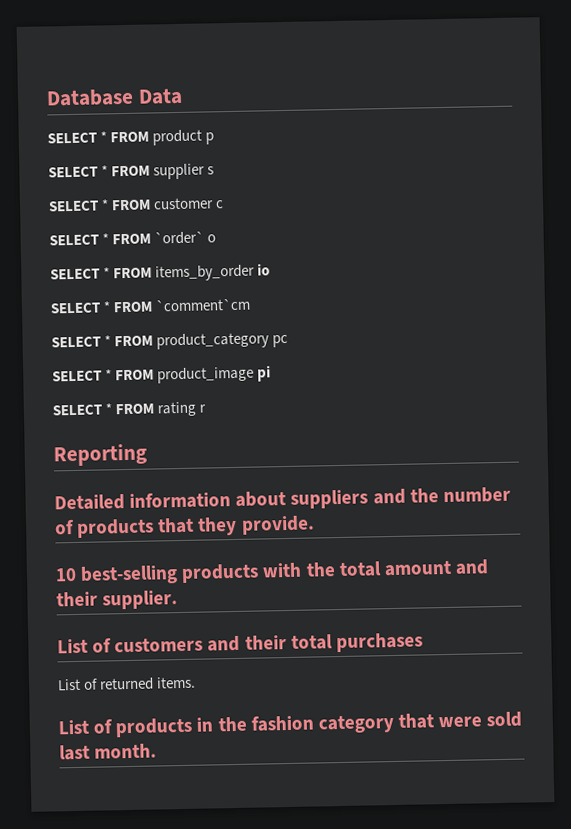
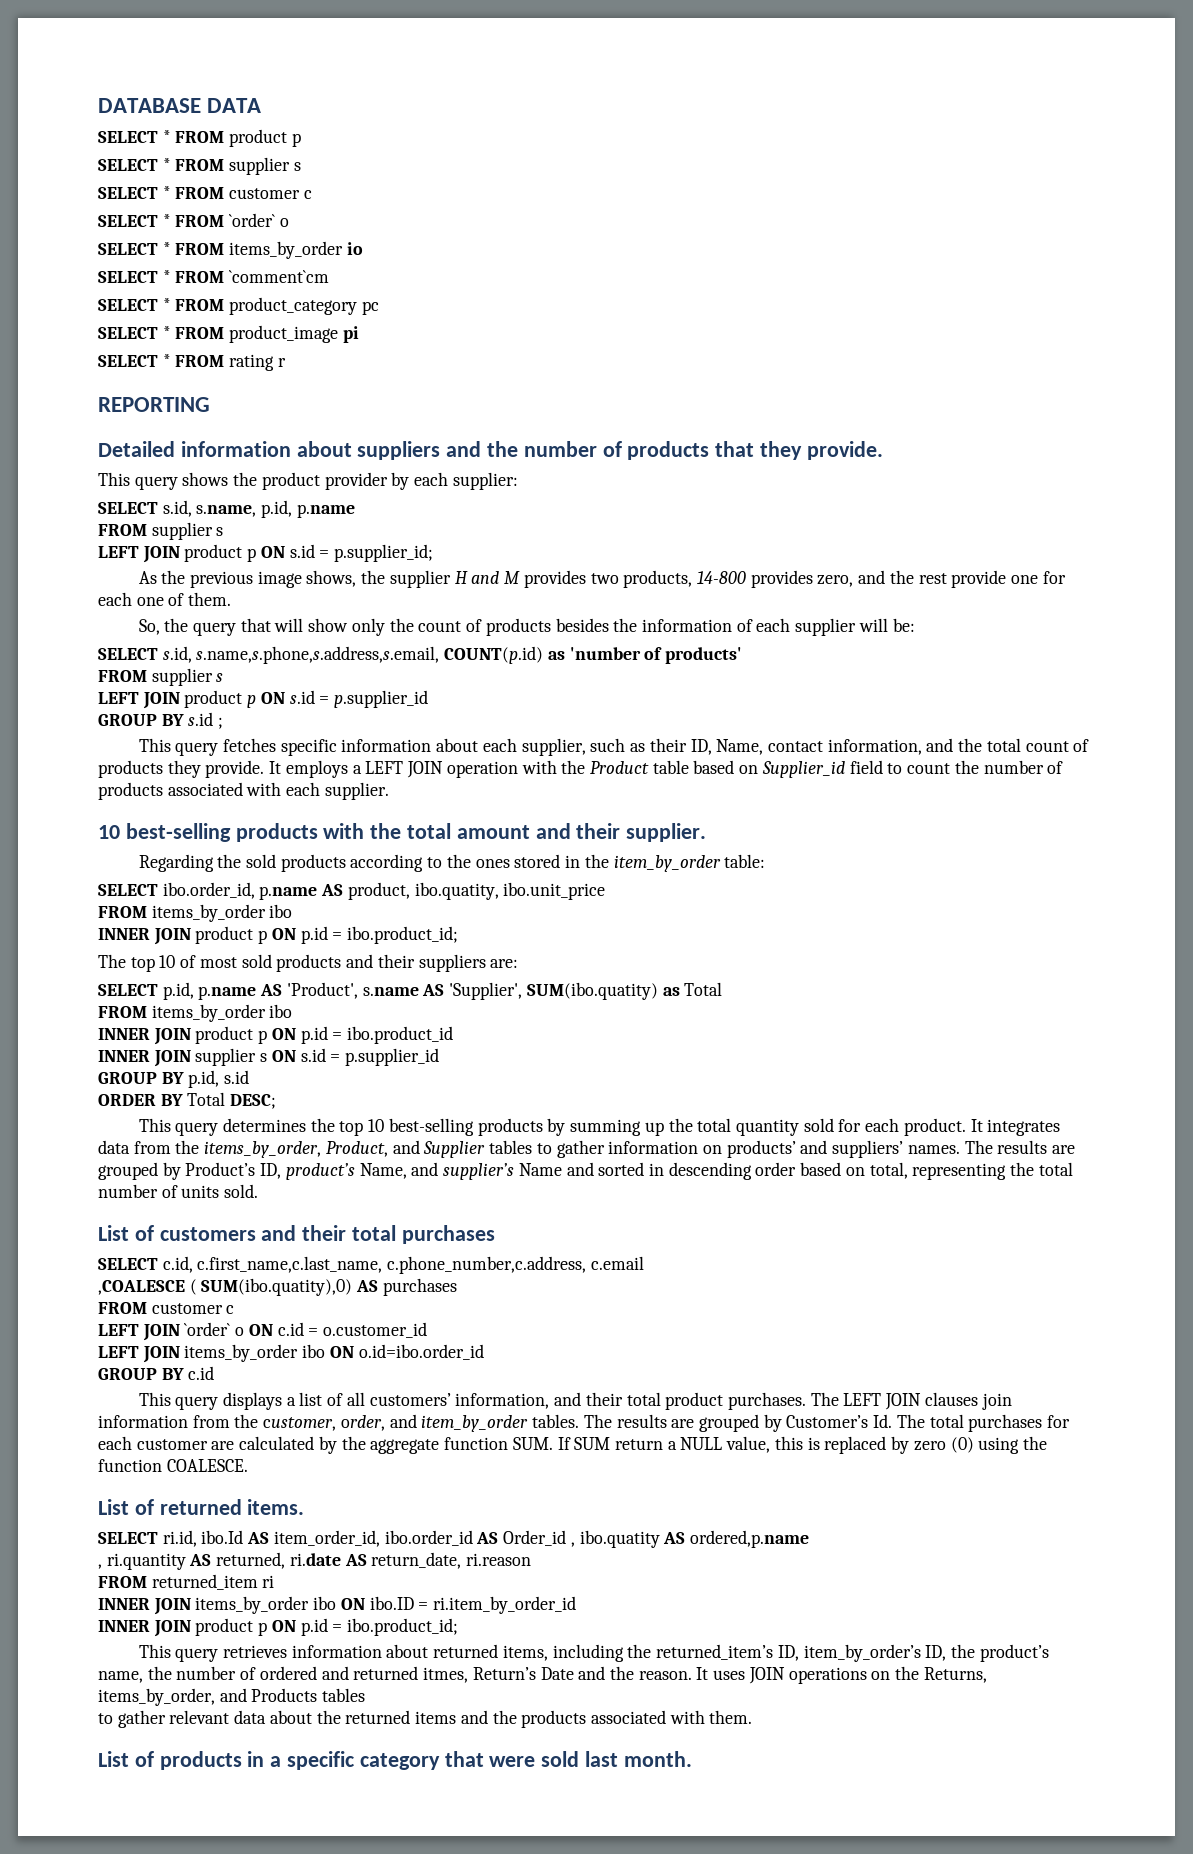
[46,87,183,107] Database Data -> [98,98,262,113] DATABASE DATA
[53,443,147,467] Reporting -> [98,397,210,412] REPORTING
(315, 525) none -> [98,472,518,490] [98,500,355,518] [98,522,224,540] [98,544,434,563] [138,570,1066,588] [98,592,232,606] [138,618,915,636] [98,646,743,664] [98,668,224,686] [98,690,429,709] [98,712,224,729] [138,738,1090,756] [98,760,1064,778] [98,782,389,800] // This query shows the product provider by each supplier: // SELECT s.id, s.name, p.id, p.name // FROM supplier s // LEFT JOIN product p ON s.id = p.supplier_id; // As the previous image shows, the supplier H and M provides two products, 14-800 provides zero, and the rest provide one for each one of them. // So, the query that will show only the count of products besides the information of each supplier will be: // SELECT s.id, s.name,s.phone,s.address,s.email, COUNT(p.id) as 'number of products' // FROM supplier s // LEFT JOIN product p ON s.id = p.supplier_id // GROUP BY s.id ; // This query fetches specific information about each supplier, such as their ID, Name, contact information, and the total count of products they provide. It employs a LEFT JOIN operation with the Product table based on Supplier_id field to count the number of products associated with each supplier.
(179, 600) none -> [138,854,766,872] [98,882,606,900] [98,904,293,922] [98,926,459,945] [98,954,519,972] [98,982,723,1000] [98,1004,293,1022] [98,1026,454,1045] [98,1048,440,1067] [98,1070,250,1088] [98,1092,277,1109] [138,1118,1061,1136] [98,1140,1076,1158] [98,1162,1073,1180] [98,1184,259,1198] // Regarding the sold products according to the ones stored in the item_by_order table: // SELECT ibo.order_id, p.name AS product, ibo.quatity, ibo.unit_price // FROM items_by_order ibo // INNER JOIN product p ON p.id = ibo.product_id; // The top 10 of most sold products and their suppliers are: // SELECT p.id, p.name AS 'Product', s.name AS 'Supplier', SUM(ibo.quatity) as Total // FROM items_by_order ibo // INNER JOIN product p ON p.id = ibo.product_id // INNER JOIN supplier s ON s.id = p.supplier_id // GROUP BY p.id, s.id // ORDER BY Total DESC; // This query determines the top 10 best-selling products by summing up the total quantity sold for each product. It integrates data from the items_by_order, Product, and Supplier tables to gather information on products’ and suppliers’ names. The results are grouped by Product’s ID, product’s Name, and supplier’s Name and sorted in descending order based on total, representing the total number of units sold.
[57,676,197,691] List of returned items. -> [98,1256,644,1274] [98,1278,457,1296] [98,1302,235,1314] [98,1322,428,1341] [98,1344,484,1363] [98,1366,215,1380] [138,1392,1012,1410] [98,1414,1071,1432] [98,1436,1047,1454] [98,1459,248,1472] [98,1499,305,1515] [98,1530,809,1548] [98,1552,532,1570] [98,1574,275,1590] [98,1596,577,1615] [98,1618,459,1637] [138,1644,1049,1662] [98,1666,987,1684] [98,1688,366,1706] [98,1710,753,1728] SELECT c.id, c.first_name,c.last_name, c.phone_number,c.address, c.email // ,COALESCE ( SUM(ibo.quatity),0) AS purchases // FROM customer c // LEFT JOIN `order` o ON c.id = o.customer_id // LEFT JOIN items_by_order ibo ON o.id=ibo.order_id // GROUP BY c.id // This query displays a list of all customers’ information, and their total product purchases. The LEFT JOIN clauses join information from the customer, order, and item_by_order tables. The results are grouped by Customer’s Id. The total purchases for each customer are calculated by the aggregate function SUM. If SUM return a NULL value, this is replaced by zero (0) using the function COALESCE. // List of returned items. // SELECT ri.id, ibo.Id AS item_order_id, ibo.order_id AS Order_id , ibo.quatity AS ordered,p.name // , ri.quantity AS returned, ri.date AS return_date, ri.reason // FROM returned_item ri // INNER JOIN items_by_order ibo ON ibo.ID = ri.item_by_order_id // INNER JOIN product p ON p.id = ibo.product_id; // This query retrieves information about returned items, including the returned_item’s ID, item_by_order’s ID, the product’s name, the number of ordered and returned itmes, Return’s Date and the reason. It uses JOIN operations on the Returns, items_by_order, and Products tables // to gather relevant data about the returned items and the products associated with them.
[217,714,314,732] the fashion -> [270,1751,355,1770] a specific

